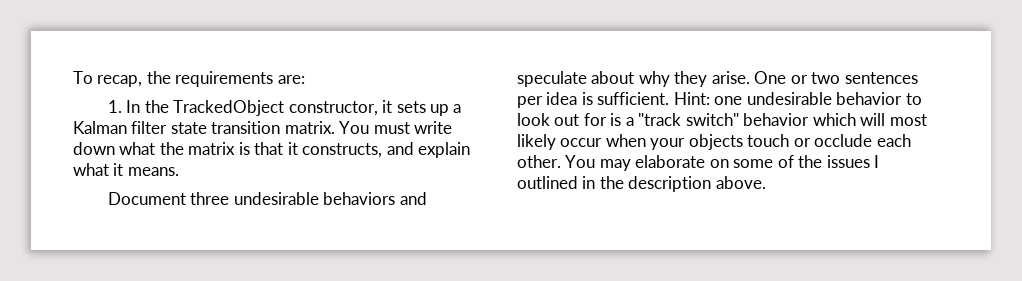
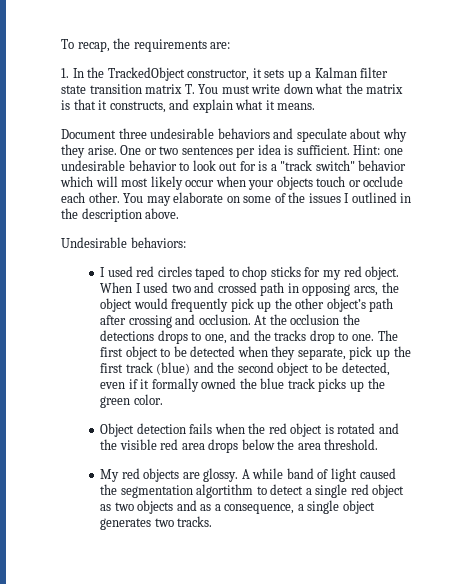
[284,121,335,134] matrix. -> [145,84,195,94] matrix T.
(766, 182) none -> [61,237,186,248] [100,266,400,280] [100,282,399,296] [100,298,394,312] [100,314,360,328] [100,330,398,344] [100,346,411,360] [100,362,391,376] [100,378,385,392] [100,394,163,408] [100,423,400,437] [100,439,379,453] [100,468,396,482] [100,484,405,498] [100,500,376,514] [100,516,213,530] // Undesirable behaviors: // I used red circles taped to chop sticks for my red object. When I used two and crossed path in opposing arcs, the object would frequently pick up the other object’s path after crossing and occlusion. At the occlusion the detections drops to one, and the tracks drop to one. The first object to be detected when they separate, pick up the first track (blue) and the second object to be detected, even if it formally owned the blue track picks up the green color. // Object detection fails when the red object is rotated and the visible red area drops below the area threshold. // My red objects are glossy. A while band of light caused the segmentation algortithm to detect a single red object as two objects and as a consequence, a single object generates two tracks.

